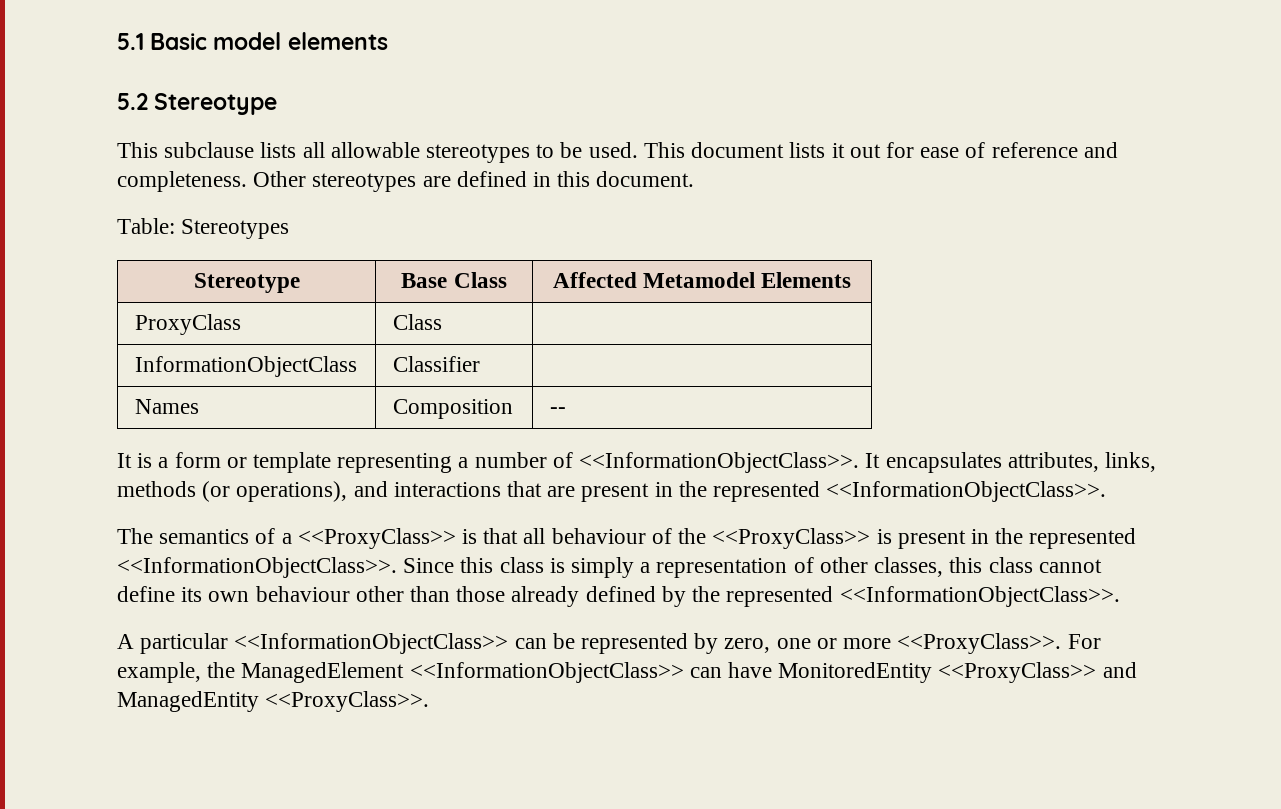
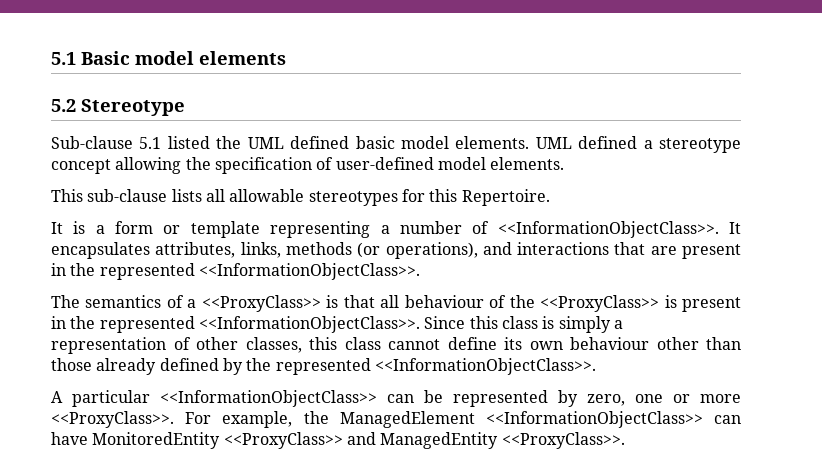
[117,142,255,158] // This subclause -> [51,136,741,153] [51,157,565,174] [51,189,168,202] // Sub-clause 5.1 listed the UML defined basic model elements. UML defined a stereotype concept allowing the specification of user-defined model elements. // This sub-clause
[536,142,1118,158] [117,171,695,192] [117,218,290,239] [193,273,300,293] [401,272,507,288] [552,272,852,288] [134,314,241,335] [392,314,442,330] [134,356,357,377] [392,356,480,372] [134,399,199,414] [392,399,513,419] [549,407,566,414] to be used. This document lists it out for ease of reference and completeness. Other stereotypes are defined in this document. // Table: Stereotypes // Stereotype | Base Class | Affected Metamodel Elements // ProxyClass | Class | // InformationObjectClass | Classifier | // Names | Composition | -- -> [401,189,550,206] for this Repertoire.

